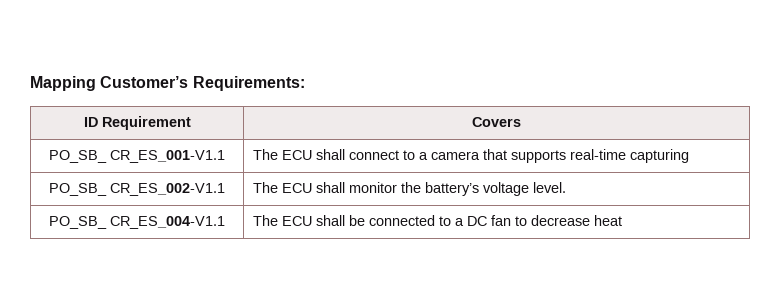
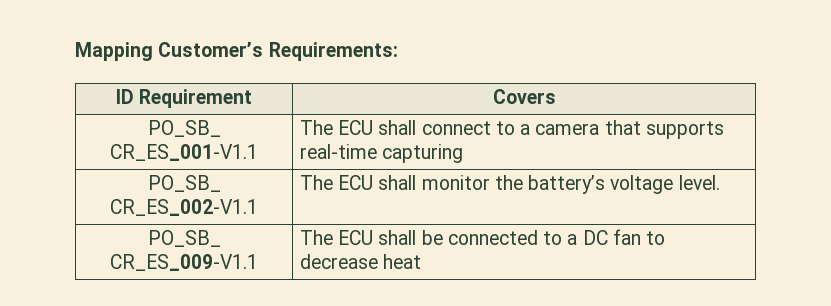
[110,216,225,229] CR_ES_004-V1.1 -> [110,254,258,271] CR_ES_009-V1.1

